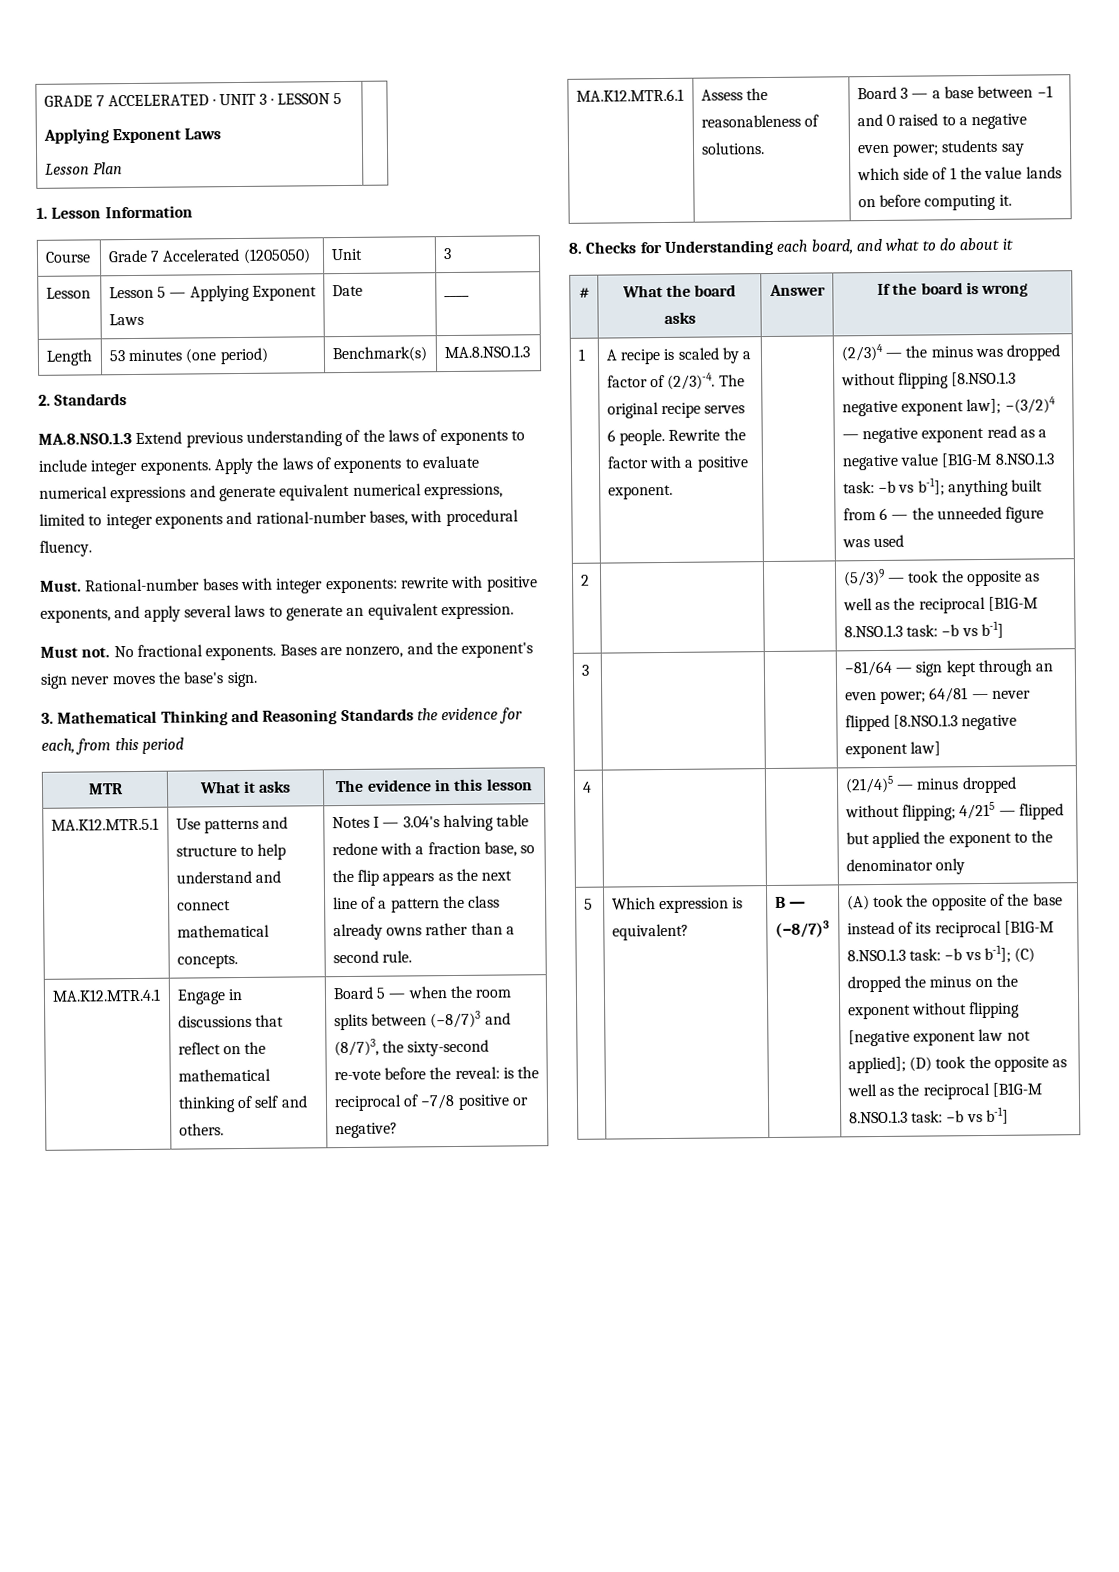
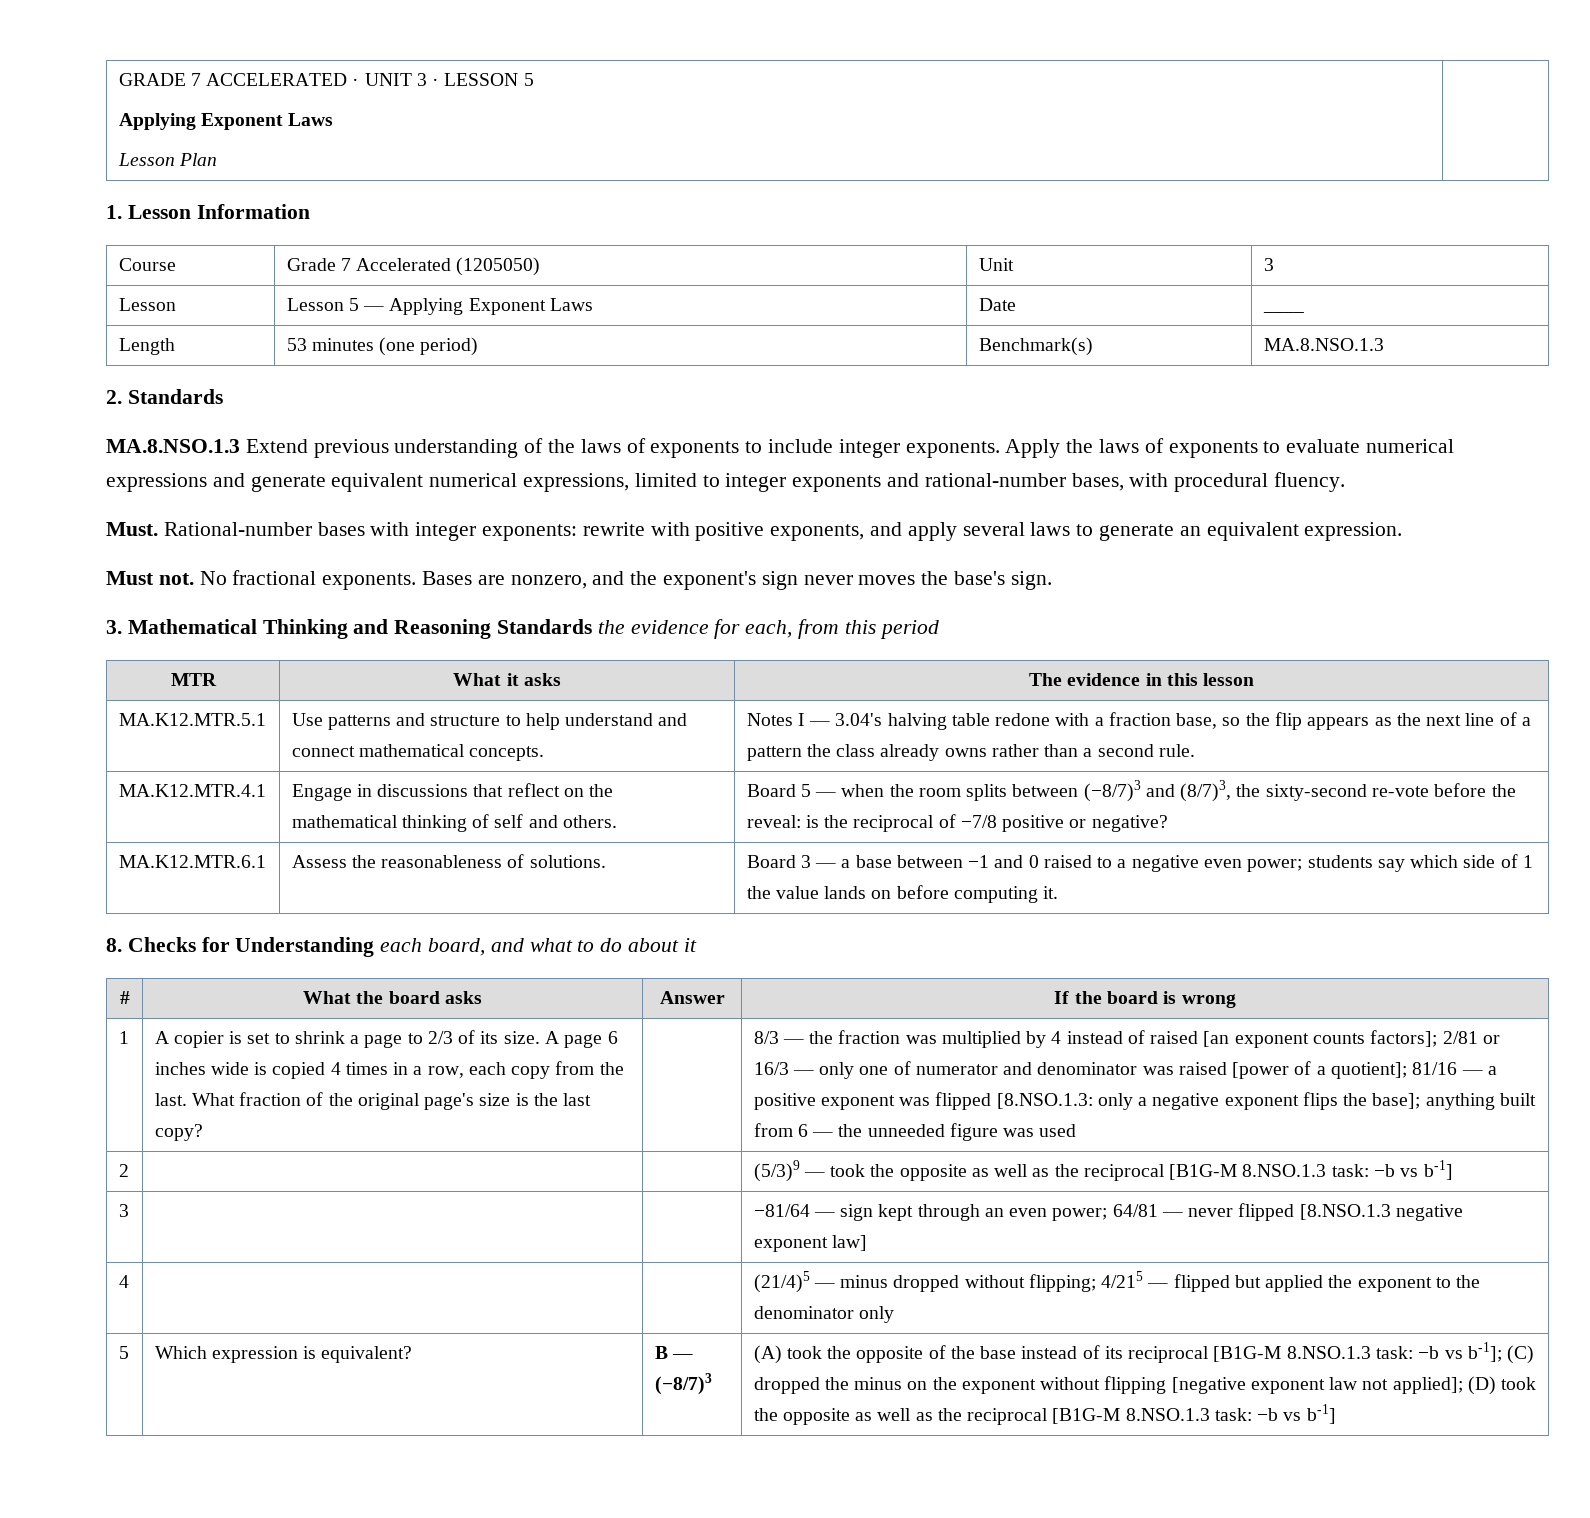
[619,347,752,365] [606,372,745,390] [606,402,746,419] [606,428,746,446] [606,455,749,472] [607,484,673,500] [840,343,1062,362] [840,371,1017,389] [841,396,1056,417] [841,425,1048,444] [841,452,1054,471] [842,477,945,496] recipe is scaled by a factor of (2/3)-4. The original recipe serves 6 people. Rewrite the factor with a positive exponent. | | (2/3)4 — the minus was dropped without flipping [8.NSO.1.3 negative exponent law]; −(3/2)4 — negative exponent read as a negative value [B1G-M 8.NSO.1.3 task: −b vs b-1]; -> [173,1030,618,1048] [154,1061,624,1079] [154,1092,592,1110] [154,1124,203,1141] [753,1030,1500,1048] [753,1061,1497,1079] [753,1092,1421,1110] copier is set to shrink a page to 2/3 of its size. A page 6 inches wide is copied 4 times in a row, each copy from the last. What fraction of the original page's size is the last copy? | | 8/3 — the fraction was multiplied by 4 instead of raised [an exponent counts factors]; 2/81 or 16/3 — only one of numerator and denominator was raised [power of a quotient]; 81/16 — a positive exponent was flipped [8.NSO.1.3: only a negative exponent flips the base];

